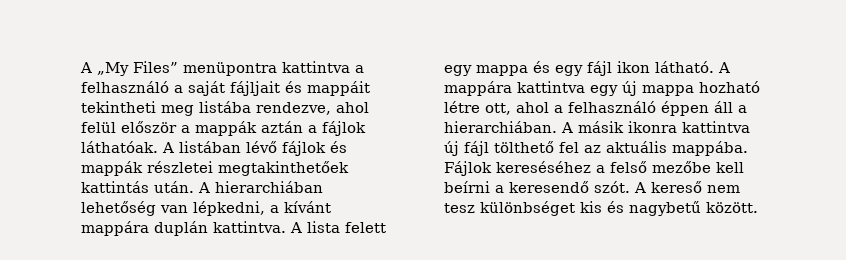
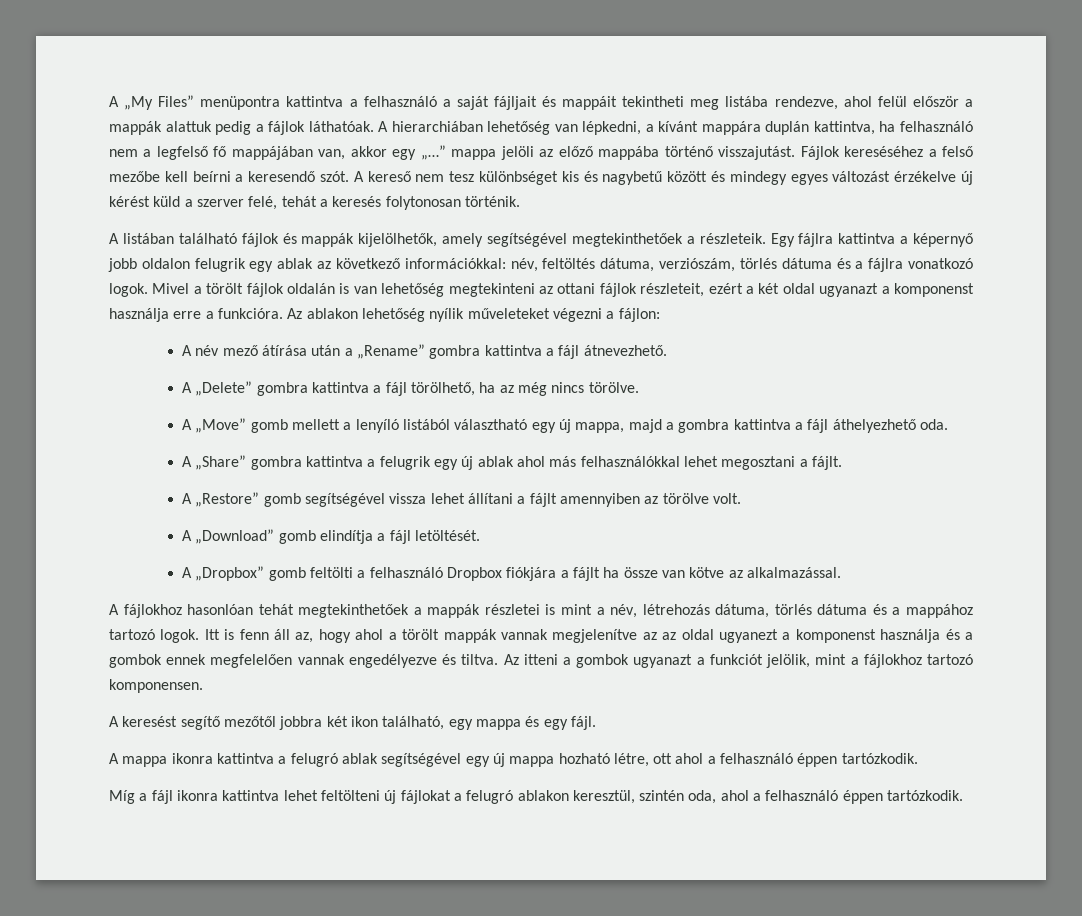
[261,121,303,133] aztán -> [165,121,252,135] alattuk pedig
[179,141,347,156] [81,161,349,176] [81,181,210,193] listában lévő fájlok és mappák részletei megtakinthetőek kattintás után. A -> (389, 126) none
[213,221,386,233] [444,61,730,76] [444,81,760,96] [444,101,747,116] [444,121,750,133] [444,141,748,156] kattintva. A lista felett egy mappa és egy fájl ikon látható. A mappára kattintva egy új mappa hozható létre ott, ahol a felhasználó éppen áll a hierarchiában. A másik ikonra kattintva új fájl tölthető fel az aktuális mappába. -> [813,121,973,135] [109,145,796,160] kattintva, ha felhasználó nem a legfelső fő mappájában van, akkor egy „…” mappa jelöli az előző mappába történő visszajutást.
[706,202,758,213] között. -> [667,171,973,185] [109,196,520,210] [109,233,973,247] [108,258,974,272] [109,283,974,297] [109,308,660,322] [182,344,667,359] [182,381,639,396] [182,418,948,433] [182,455,842,470] [182,492,741,507] [182,529,481,544] [182,566,841,581] [109,604,973,618] [109,629,973,643] [109,654,973,668] [109,679,203,693] [109,716,596,730] [109,753,918,767] [109,790,964,804] között és mindegy egyes változást érzékelve új kérést küld a szerver felé, tehát a keresés folytonosan történik. // A listában található fájlok és mappák kijelölhetők, amely segítségével megtekinthetőek a részleteik. Egy fájlra kattintva a képernyő jobb oldalon felugrik egy ablak az következő információkkal: név, feltöltés dátuma, verziószám, törlés dátuma és a fájlra vonatkozó logok. Mivel a törölt fájlok oldalán is van lehetőség megtekinteni az ottani fájlok részleteit, ezért a két oldal ugyanazt a komponenst használja erre a funkcióra. Az ablakon lehetőség nyílik műveleteket végezni a fájlon: // A név mező átírása után a „Rename” gombra kattintva a fájl átnevezhető. // A „Delete” gombra kattintva a fájl törölhető, ha az még nincs törölve. // A „Move” gomb mellett a lenyíló listából választható egy új mappa, majd a gombra kattintva a fájl áthelyezhető oda. // A „Share” gombra kattintva a felugrik egy új ablak ahol más felhasználókkal lehet megosztani a fájlt. // A „Restore” gomb segítségével vissza lehet állítani a fájlt amennyiben az törölve volt. // A „Download” gomb elindítja a fájl letöltését. // A „Dropbox” gomb feltölti a felhasználó Dropbox fiókjára a fájlt ha össze van kötve az alkalmazással. // A fájlokhoz hasonlóan tehát megtekinthetőek a mappák részletei is mint a név, létrehozás dátuma, törlés dátuma és a mappához tartozó logok. Itt is fenn áll az, hogy ahol a törölt mappák vannak megjelenítve az az oldal ugyanezt a komponenst használja és a gombok ennek megfelelően vannak engedélyezve és tiltva. Az itteni a gombok ugyanazt a funkciót jelölik, mint a fájlokhoz tartozó komponensen. // A keresést segítő mezőtől jobbra két ikon található, egy mappa és egy fájl. // A mappa ikonra kattintva a felugró ablak segítségével egy új mappa hozható létre, ott ahol a felhasználó éppen tartózkodik. // Míg a fájl ikonra kattintva lehet feltölteni új fájlokat a felugró ablakon keresztül, szintén oda, ahol a felhasználó éppen tartózkodik.

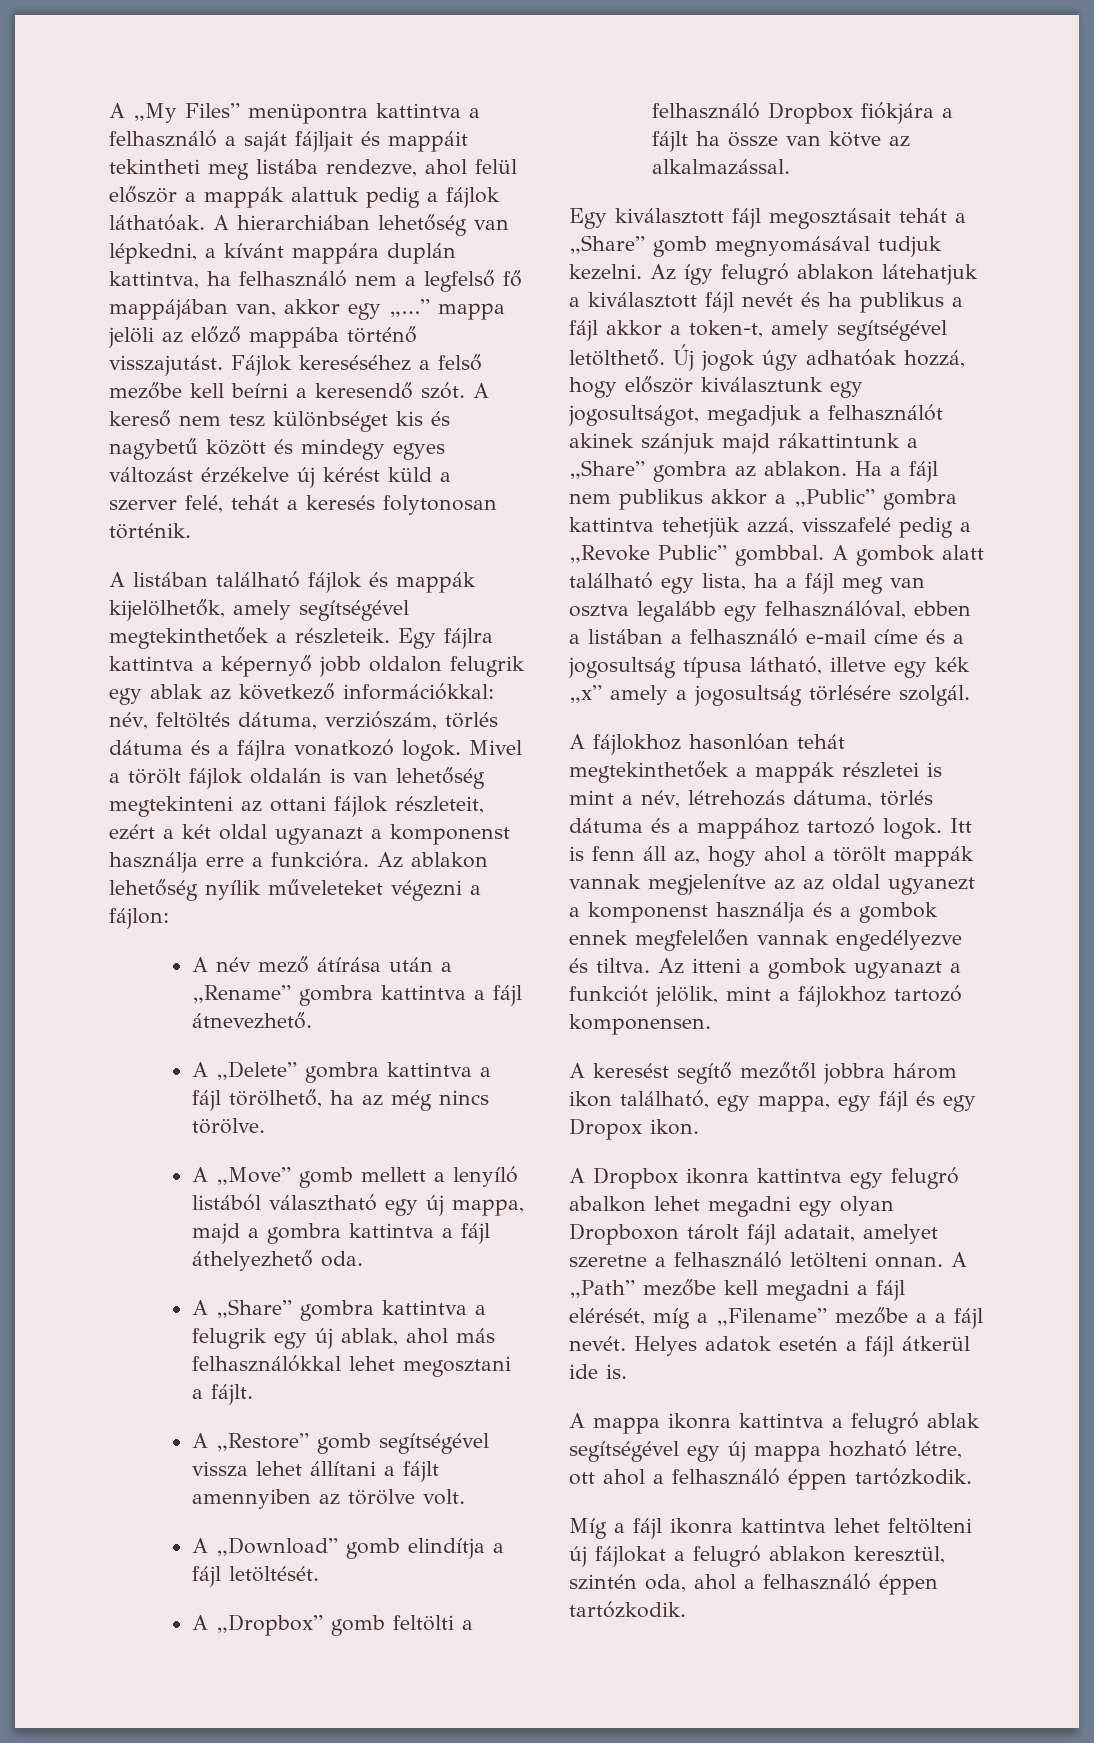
[477,456,514,467] ablak -> [341,1328,399,1346] ablak,
(841, 572) none -> [569,208,966,229] [569,235,942,257] [569,263,978,285] [569,292,963,313] [569,320,947,341] [569,344,965,371] [569,376,863,398] [568,404,943,426] [569,433,918,454] [569,460,938,482] [569,489,957,510] [569,517,971,538] [569,545,984,566] [569,572,925,594] [569,600,971,622] [569,628,964,645] [568,656,970,678] [569,685,970,706] // Egy kiválasztott fájl megosztásait tehát a „Share” gomb megnyomásával tudjuk kezelni. Az így felugró ablakon látehatjuk a kiválasztott fájl nevét és ha publikus a fájl akkor a token-t, amely segítségével letölthető. Új jogok úgy adhatóak hozzá, hogy először kiválasztunk egy jogosultságot, megadjuk a felhasználót akinek szánjuk majd rákattintunk a „Share” gombra az ablakon. Ha a fájl nem publikus akkor a „Public” gombra kattintva tehetjük azzá, visszafelé pedig a „Revoke Public” gombbal. A gombok alatt található egy lista, ha a fájl meg van osztva legalább egy felhasználóval, ebben a listában a felhasználó e-mail címe és a jogosultság típusa látható, illetve egy kék „x” amely a jogosultság törlésére szolgál.
[326,716,348,727] két -> [893,1063,957,1079] három
[475,716,596,730] mappa és egy fájl. -> [758,1091,976,1112] [569,1118,699,1140] [569,1167,959,1189] [569,1196,894,1217] [569,1223,938,1245] [569,1251,967,1268] [569,1279,905,1301] [569,1307,983,1329] [569,1336,970,1357] [569,1364,627,1379] mappa, egy fájl és egy Dropox ikon. // A Dropbox ikonra kattintva egy felugró abalkon lehet megadni egy olyan Dropboxon tárolt fájl adatait, amelyet szeretne a felhasználó letölteni onnan. A „Path” mezőbe kell megadni a fájl elérését, míg a „Filename” mezőbe a a fájl nevét. Helyes adatok esetén a fájl átkerül ide is.

